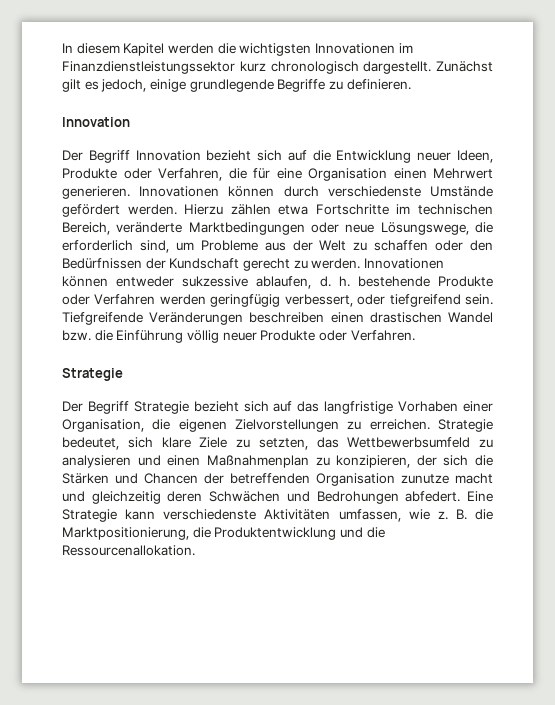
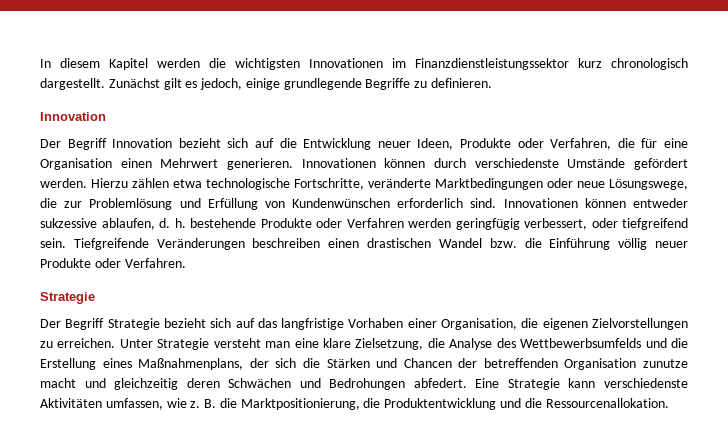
[315,204,493,215] [62,222,110,235] Fortschritte im technischen Bereich, -> [206,178,364,190] technologische Fortschritte,
[62,240,493,253] [62,258,361,271] erforderlich sind, um Probleme aus der Welt zu schaffen oder den Bedürfnissen der Kundschaft gerecht zu werden. -> [64,198,497,210] zur Problemlösung und Erfüllung von Kundenwünschen erforderlich sind.
[437,419,493,432] [62,437,493,450] [62,455,411,468] Strategie bedeutet, sich klare Ziele zu setzten, das Wettbewerbsumfeld zu analysieren und einen Maßnahmenplan zu konzipieren, -> [119,338,688,350] [40,358,244,370] Unter Strategie versteht man eine klare Zielsetzung, die Analyse des Wettbewerbsumfelds und die Erstellung eines Maßnahmenplans,

